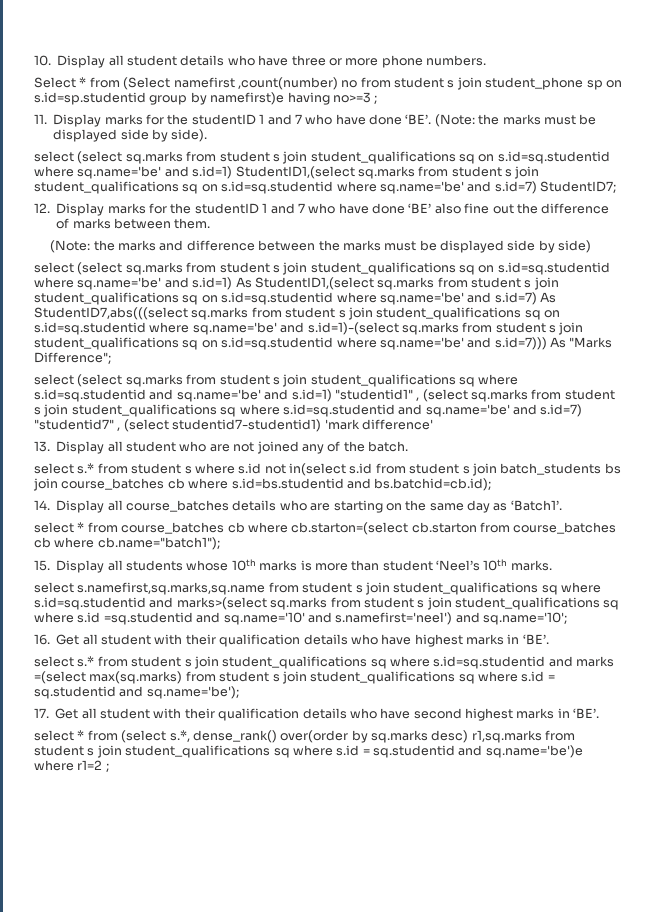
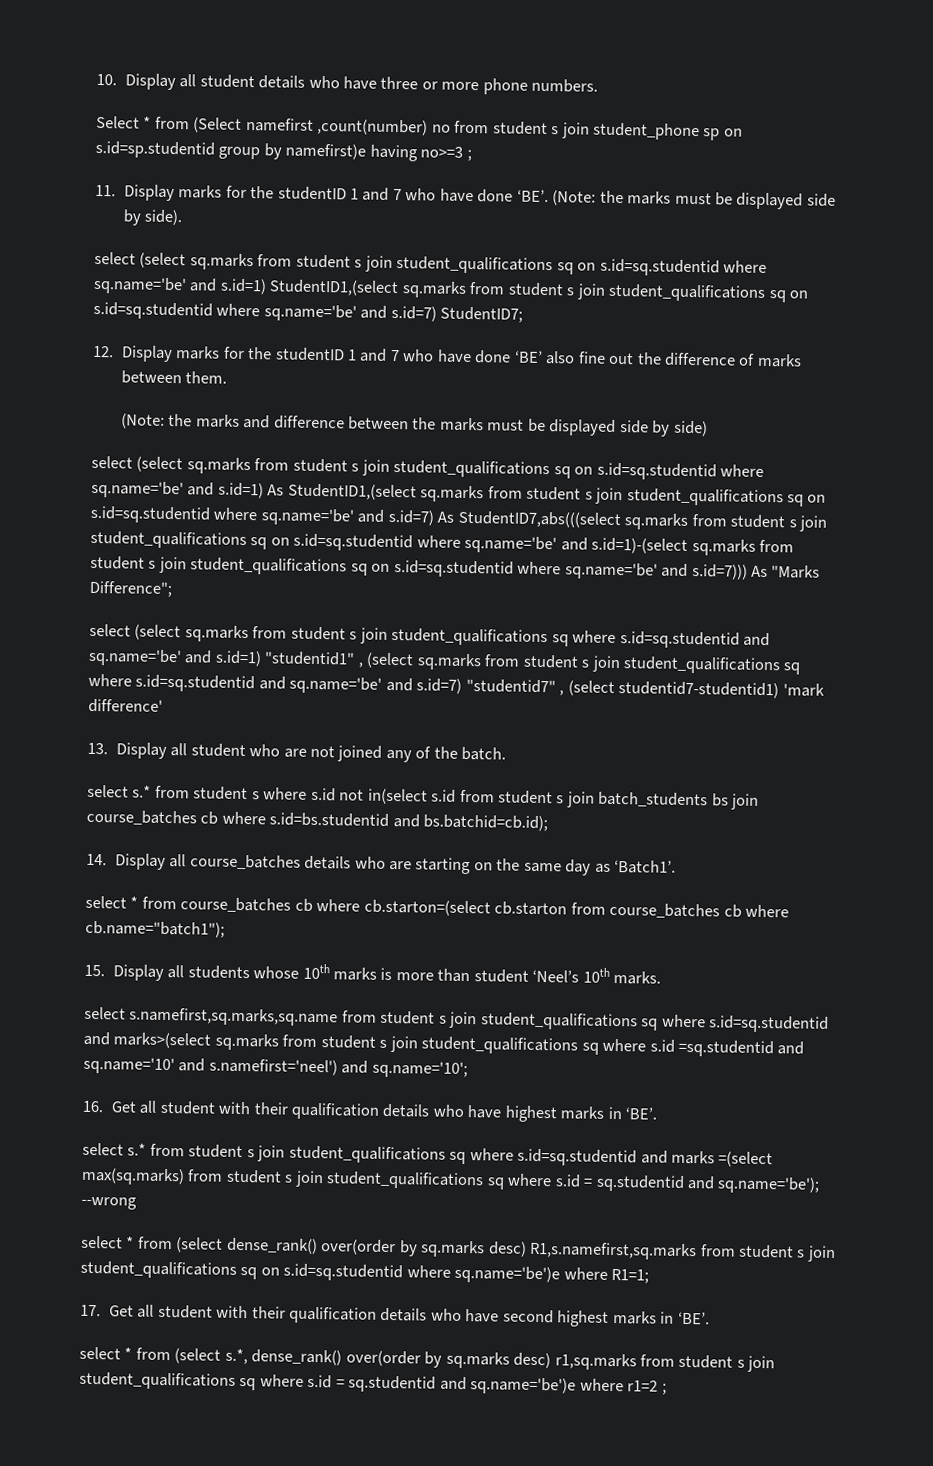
(239, 692) none -> [81,1196,137,1210] [81,1235,836,1262] [80,1260,650,1284] --wrong // select * from (select dense_rank() over(order by sq.marks desc) R1,s.namefirst,sq.marks from student s join student_qualifications sq on s.id=sq.studentid where sq.name='be')e where R1=1;

